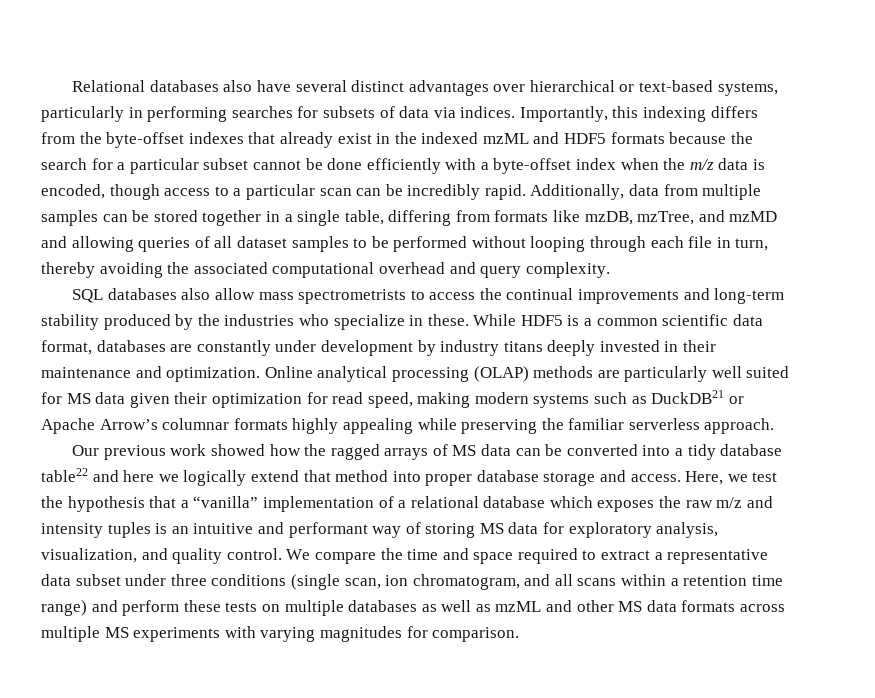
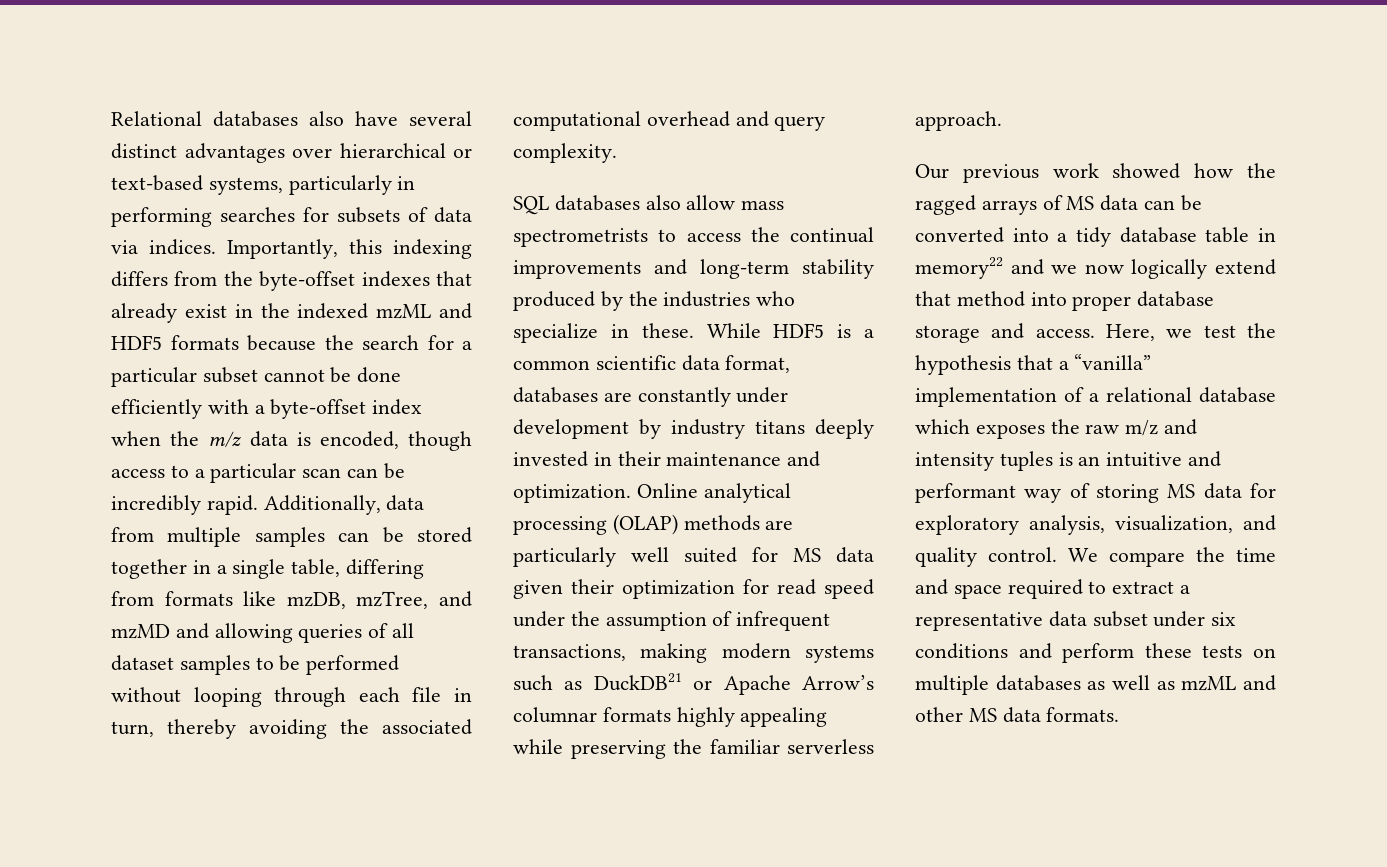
[367,392,413,408] speed, -> [824,579,874,599] [513,611,831,631] [513,644,626,661] speed under the assumption of infrequent transactions,
[41,468,179,482] table22 and here we -> [1205,227,1276,243] [915,257,1124,279] table in memory22 and we now
[170,574,783,590] [41,600,87,616] three conditions (single scan, ion chromatogram, and all scans within a retention time range) -> [1211,612,1237,626] [915,643,1008,659] six conditions
[681,600,786,612] [41,626,520,642] formats across multiple MS experiments with varying magnitudes for comparison. -> [1046,707,1120,722] formats.

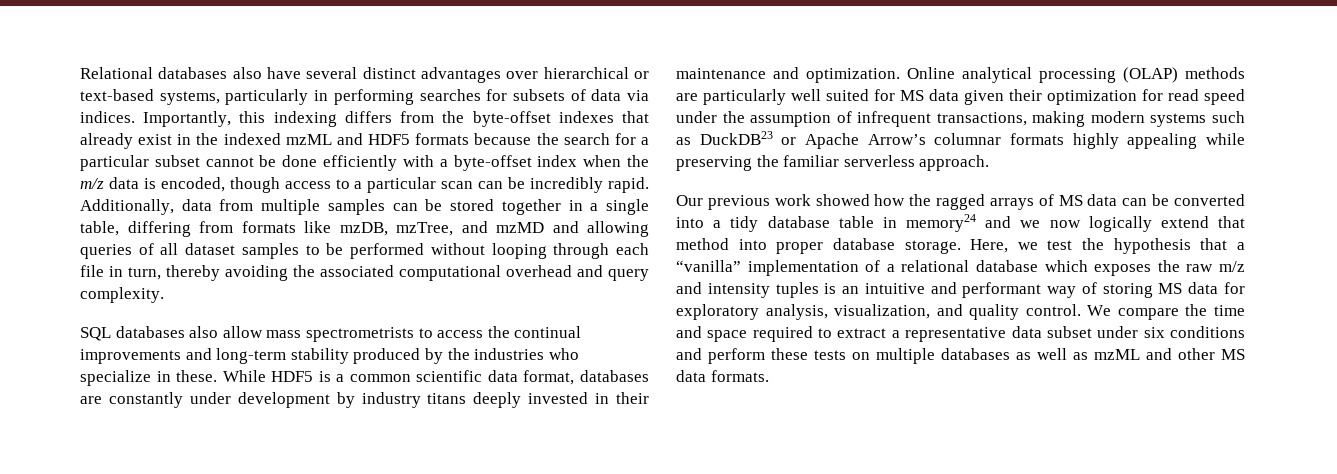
[593,673,682,691] DuckDB21 -> [699,131,773,145] DuckDB23
[915,257,1003,279] memory22 -> [906,214,976,232] memory24
[915,323,1095,343] storage and access. -> [904,240,961,254] storage.

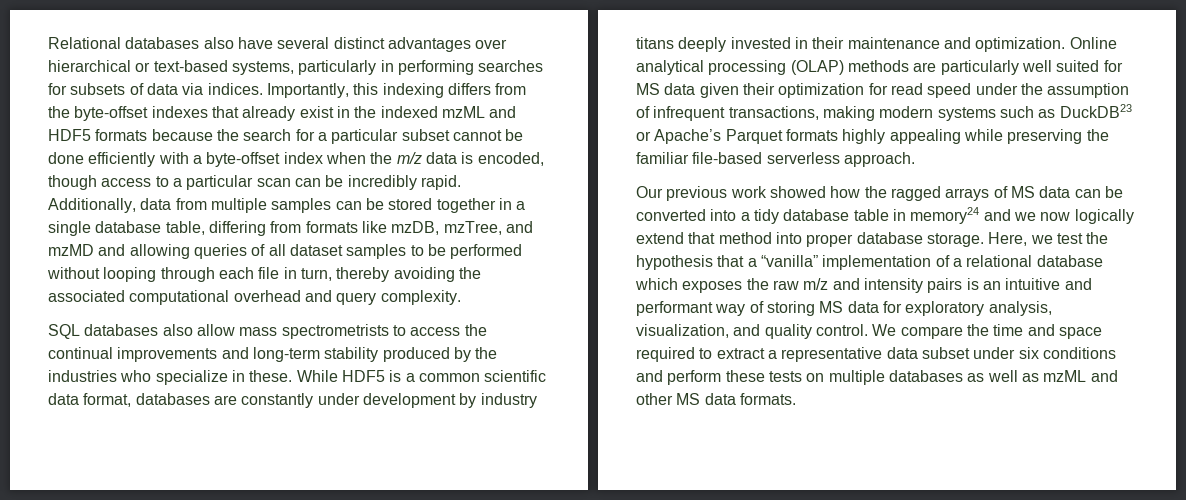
(650, 207) none -> [95,221,162,233] database
[805,133,1002,149] Apache Arrow’s columnar -> [654,129,783,144] Apache’s Parquet
(840, 161) none -> [692,152,763,164] file-based
[775,282,819,298] tuples -> [927,278,963,293] pairs

